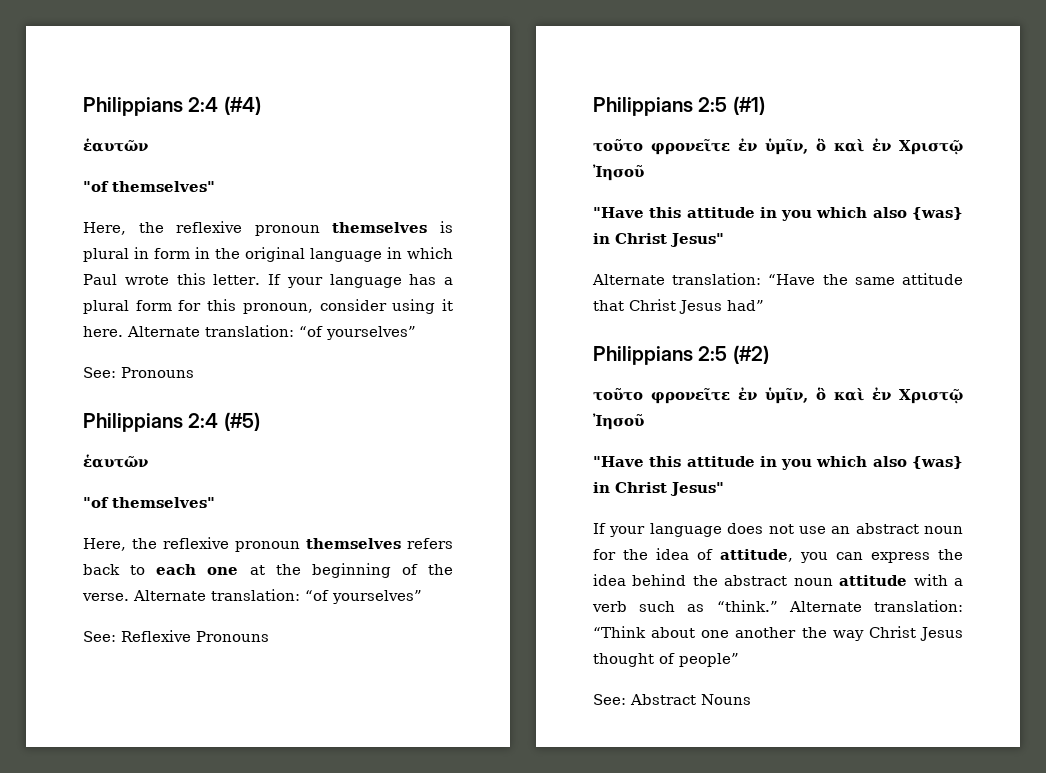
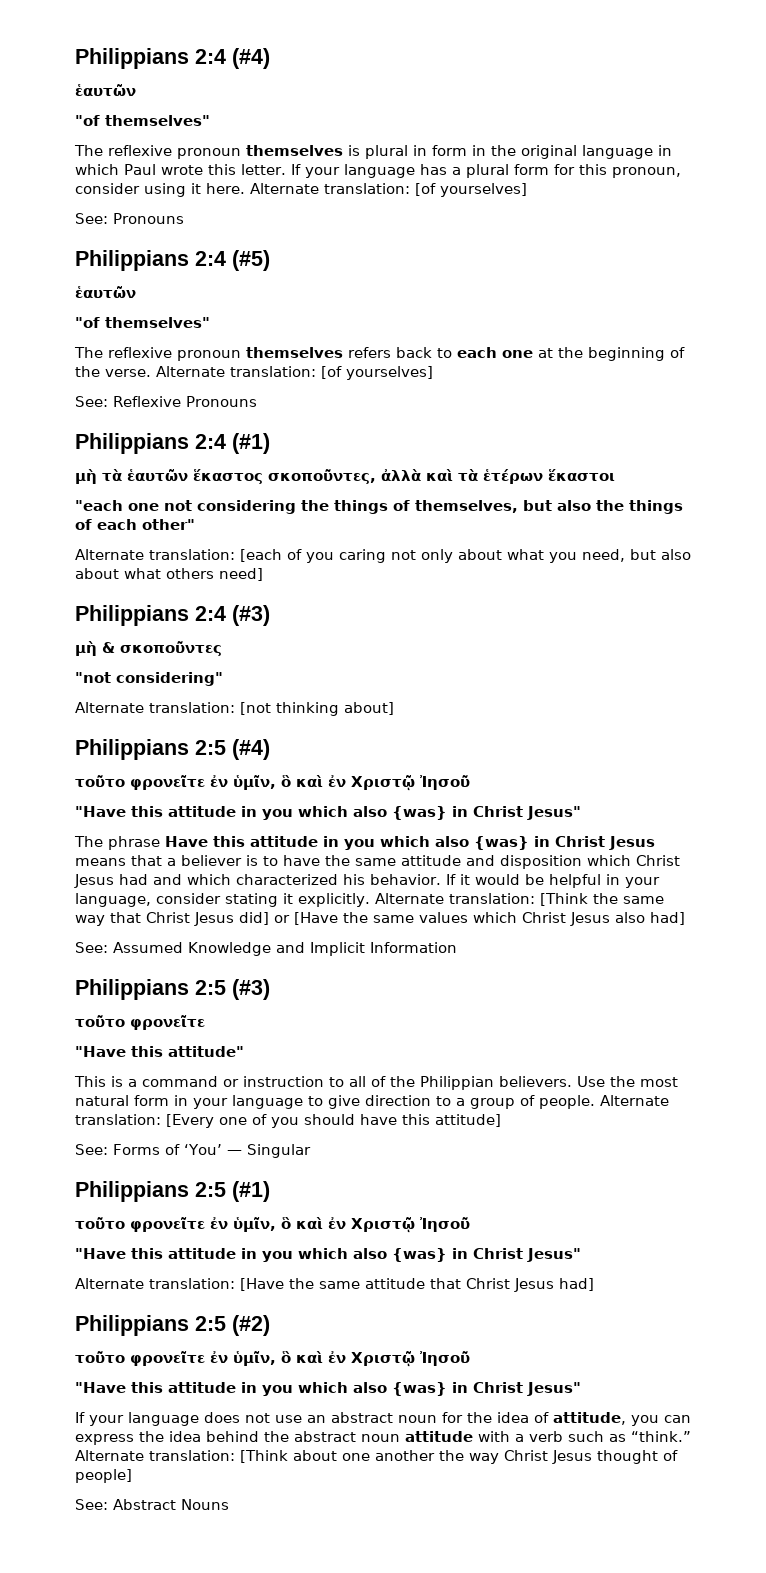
[83,222,164,235] Here, the -> [74,145,103,156] The
[299,326,416,340] “of yourselves” -> [415,183,527,197] [of yourselves]
[83,538,157,551] Here, the -> [74,347,103,358] The
[305,590,422,604] “of yourselves” -> [321,366,433,380] [of yourselves]
(269, 636) none -> [75,433,270,454] [75,469,615,484] [75,500,683,514] [75,519,195,530] [75,549,691,563] [75,568,263,581] [75,605,270,626] [75,641,222,656] [75,672,223,686] [75,702,394,716] [75,739,270,760] [75,775,470,791] [75,806,581,820] [74,836,655,850] [75,855,680,869] [74,874,660,888] [75,893,664,907] [75,912,685,926] [75,942,457,956] [75,979,270,1000] [75,1015,205,1030] [75,1046,244,1057] [74,1076,678,1090] [75,1095,669,1109] [75,1114,501,1128] [75,1144,311,1158] // Philippians 2:4 (#1) // μὴ τὰ ἑαυτῶν ἕκαστος σκοποῦντες, ἀλλὰ καὶ τὰ ἑτέρων ἕκαστοι // "each one not considering the things of themselves, but also the things of each other" // Alternate translation: [each of you caring not only about what you need, but also about what others need] // Philippians 2:4 (#3) // μὴ & σκοποῦντες // "not considering" // Alternate translation: [not thinking about] // Philippians 2:5 (#4) // τοῦτο φρονεῖτε ἐν ὑμῖν, ὃ καὶ ἐν Χριστῷ Ἰησοῦ // "Have this attitude in you which also {was} in Christ Jesus" // The phrase Have this attitude in you which also {was} in Christ Jesus means that a believer is to have the same attitude and disposition which Christ Jesus had and which characterized his behavior. If it would be helpful in your language, consider stating it explicitly. Alternate translation: [Think the same way that Christ Jesus did] or [Have the same values which Christ Jesus also had] // See: Assumed Knowledge and Implicit Information // Philippians 2:5 (#3) // τοῦτο φρονεῖτε // "Have this attitude" // This is a command or instruction to all of the Philippian believers. Use the most natural form in your language to give direction to a group of people. Alternate translation: [Every one of you should have this attitude] // See: Forms of ‘You’ — Singular
[768,274,816,285] “Have -> [240,1278,284,1291] [Have
[727,300,764,311] had” -> [559,1278,594,1291] had]
[593,626,646,638] “Think -> [240,1450,288,1463] [Think
[679,653,739,667] people” -> [75,1469,132,1483] people]

